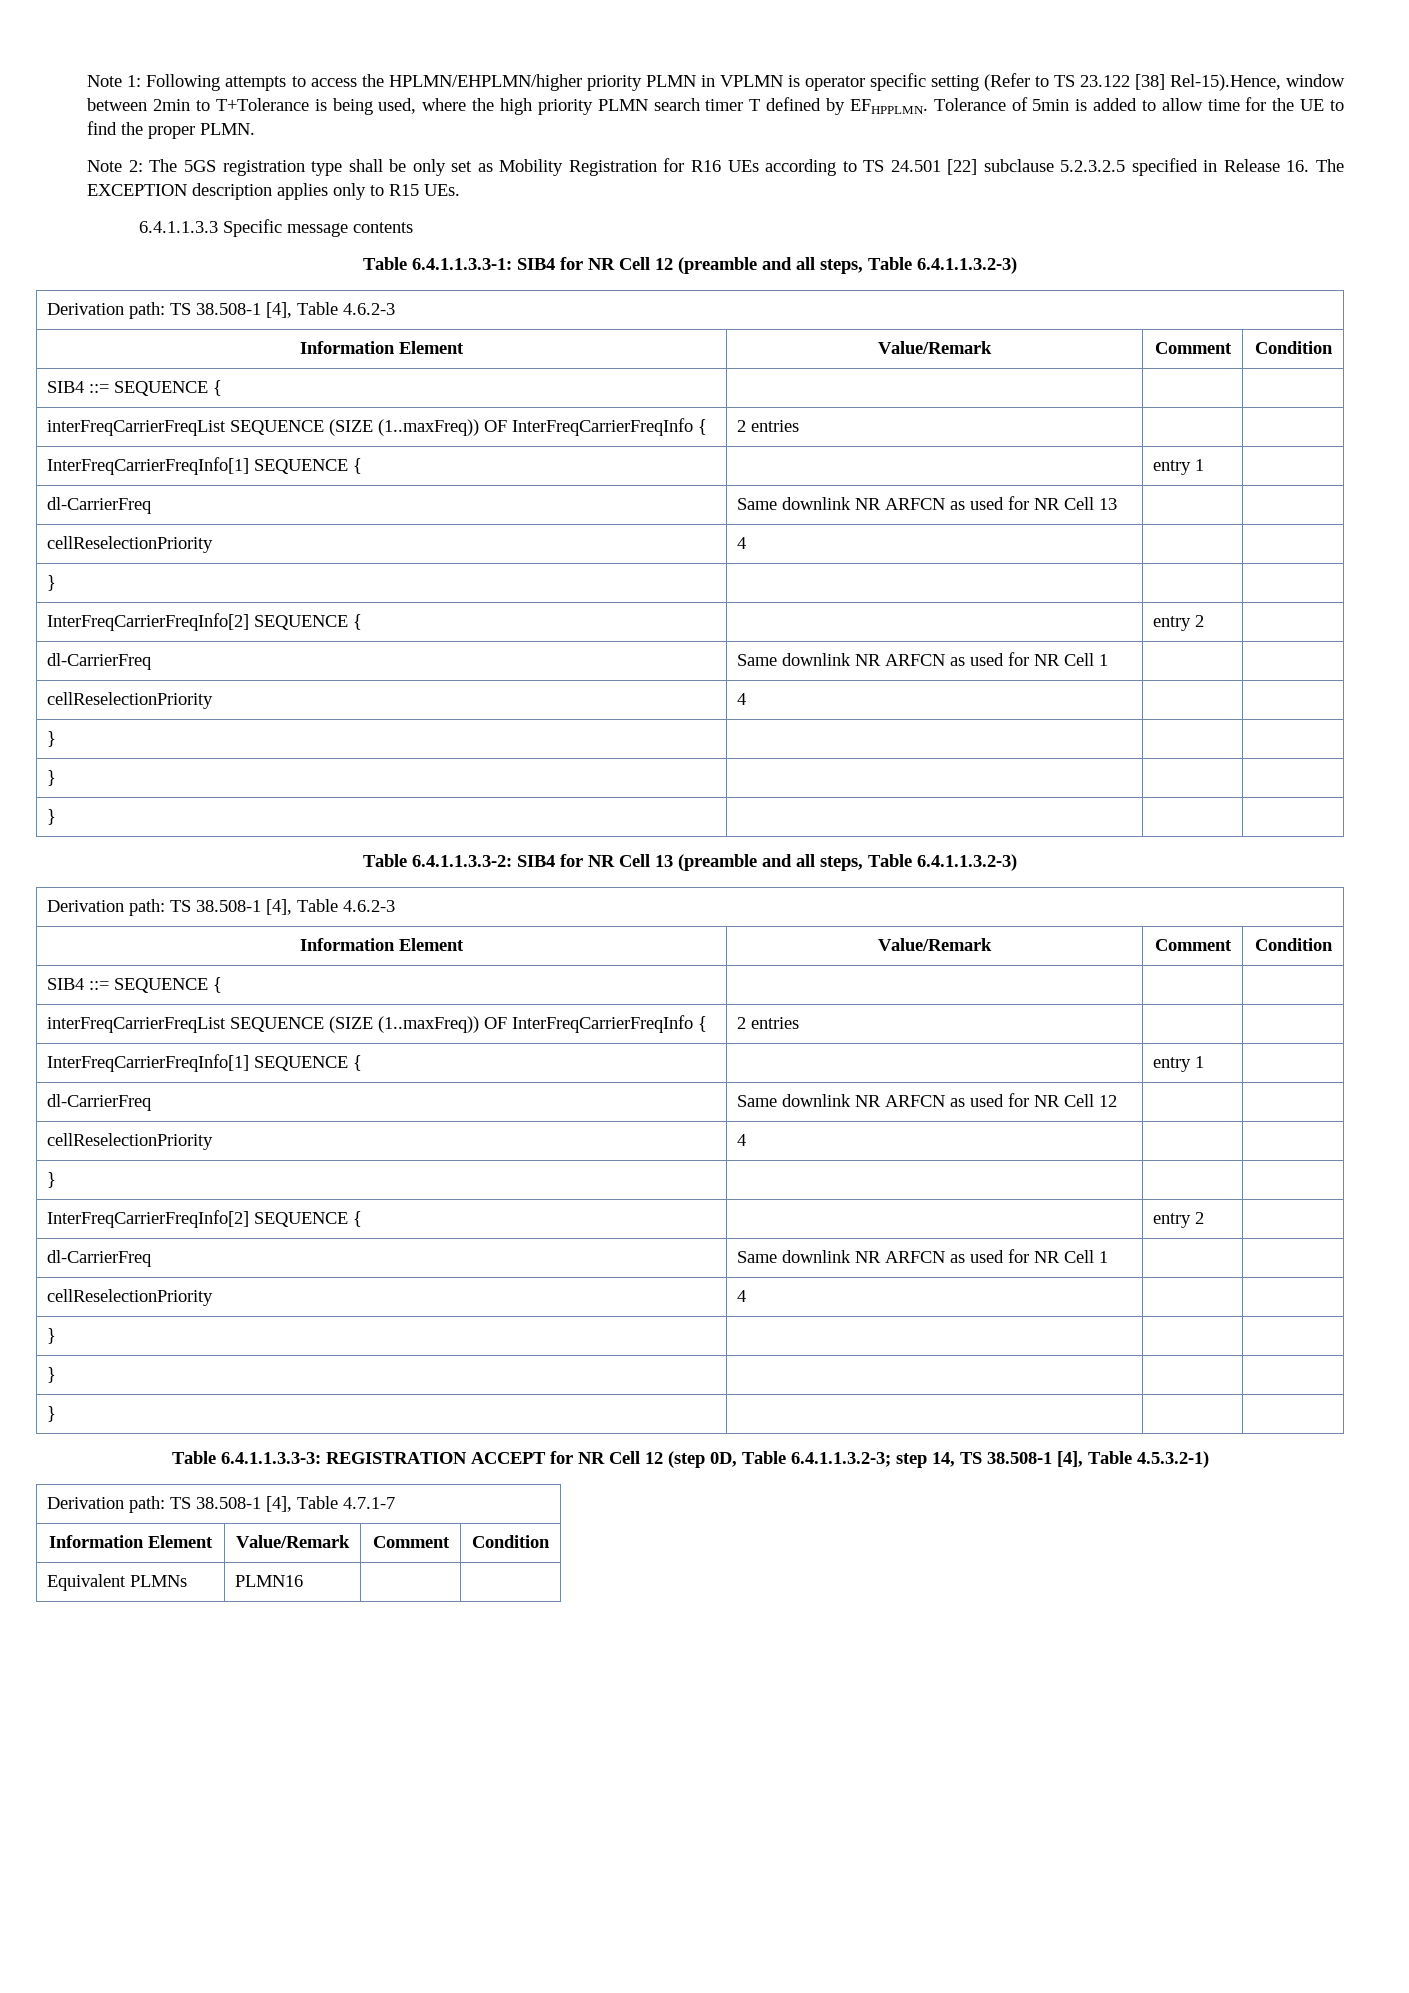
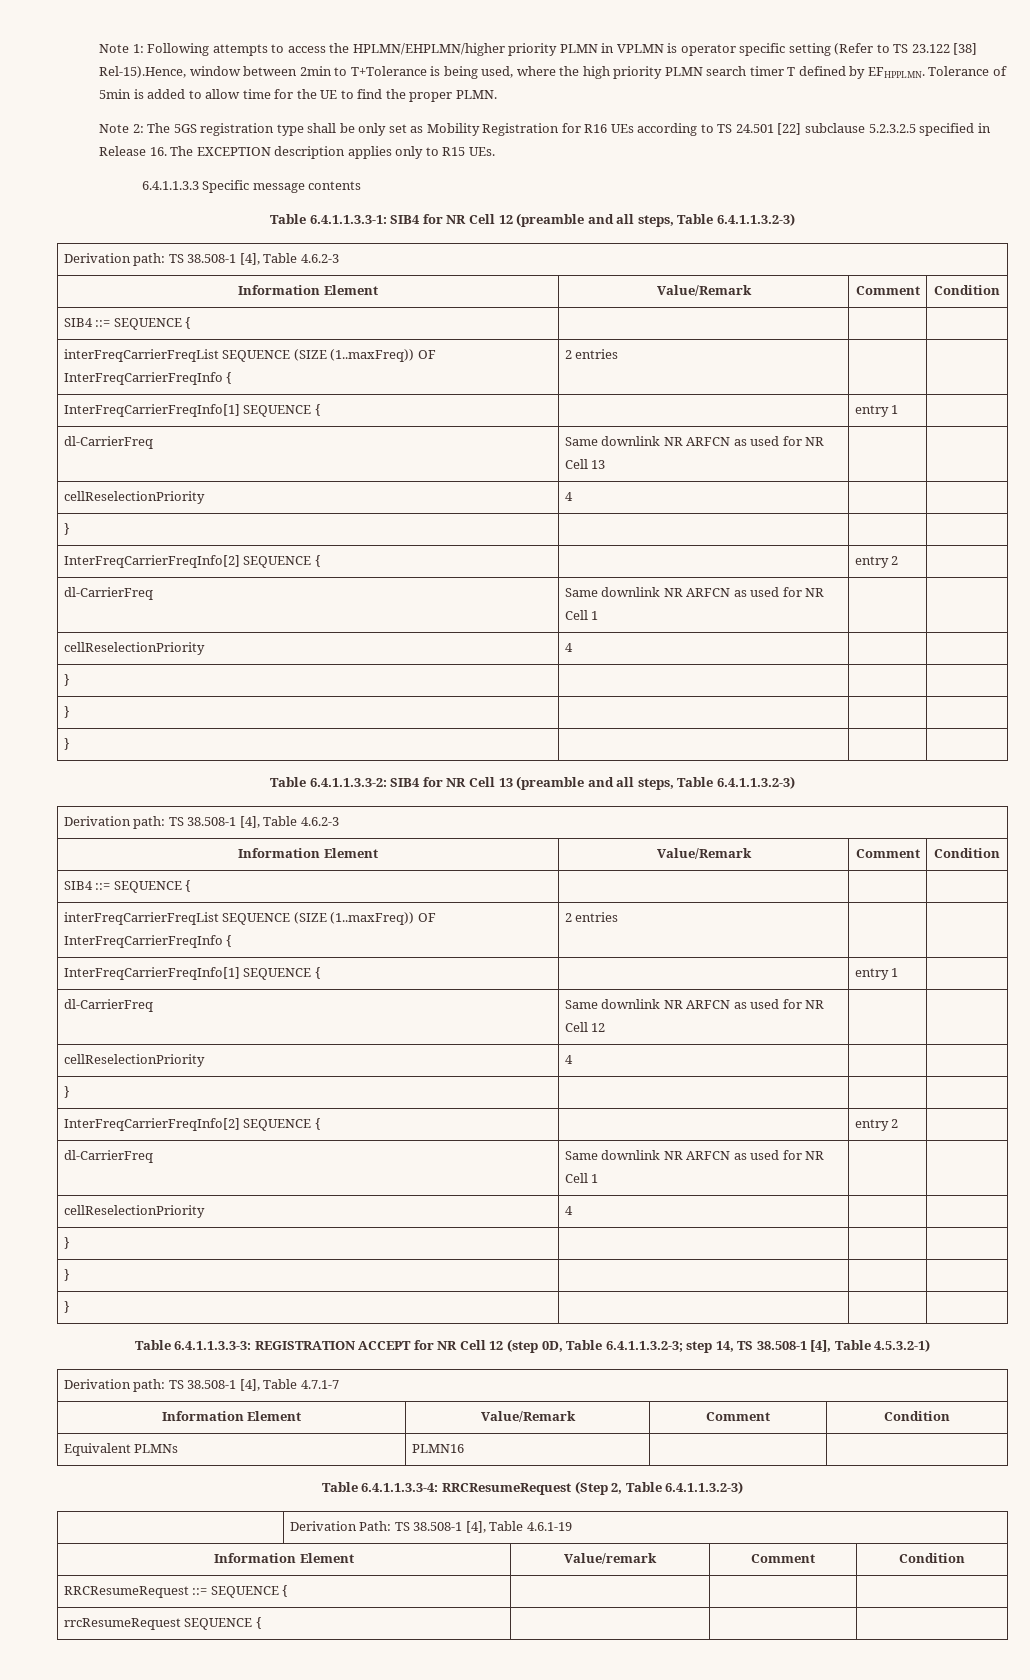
(304, 1581) none -> [321,1481,744,1495] [289,1521,572,1533] [214,1553,354,1563] [564,1553,657,1564] [751,1554,815,1563] [899,1553,965,1563] [63,1585,289,1598] [63,1617,262,1630] // Table 6.4.1.1.3.3-4: RRCResumeRequest (Step 2, Table 6.4.1.1.3.2-3) // | Derivation Path: TS 38.508-1 [4], Table 4.6.1-19 // Information Element | Value/remark | Comment | Condition // RRCResumeRequest ::= SEQUENCE { | | | // rrcResumeRequest SEQUENCE { | | |

